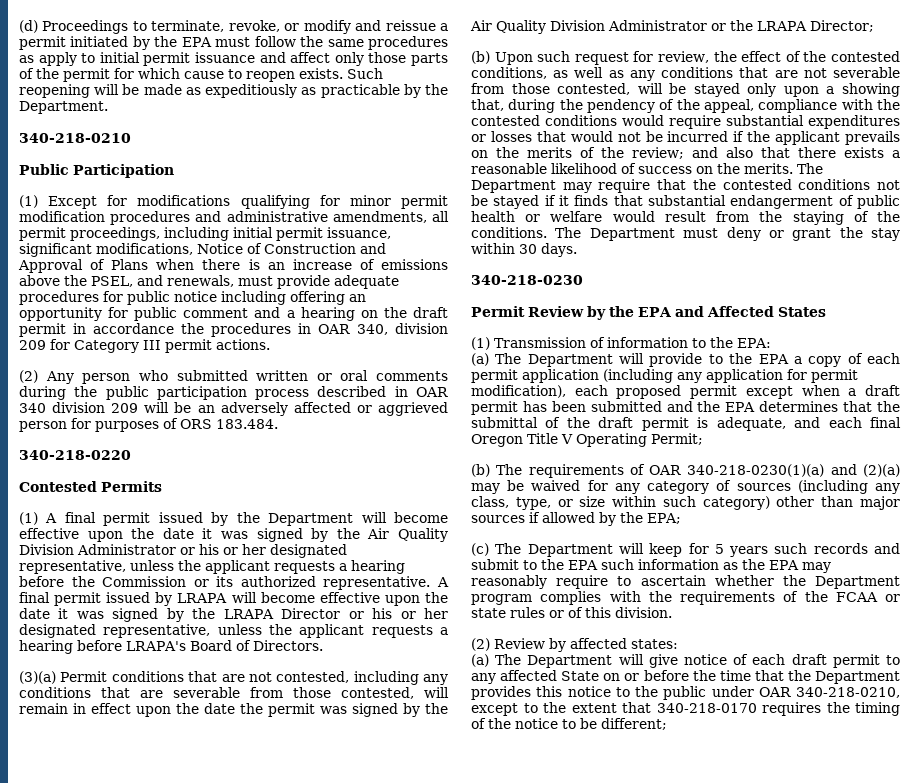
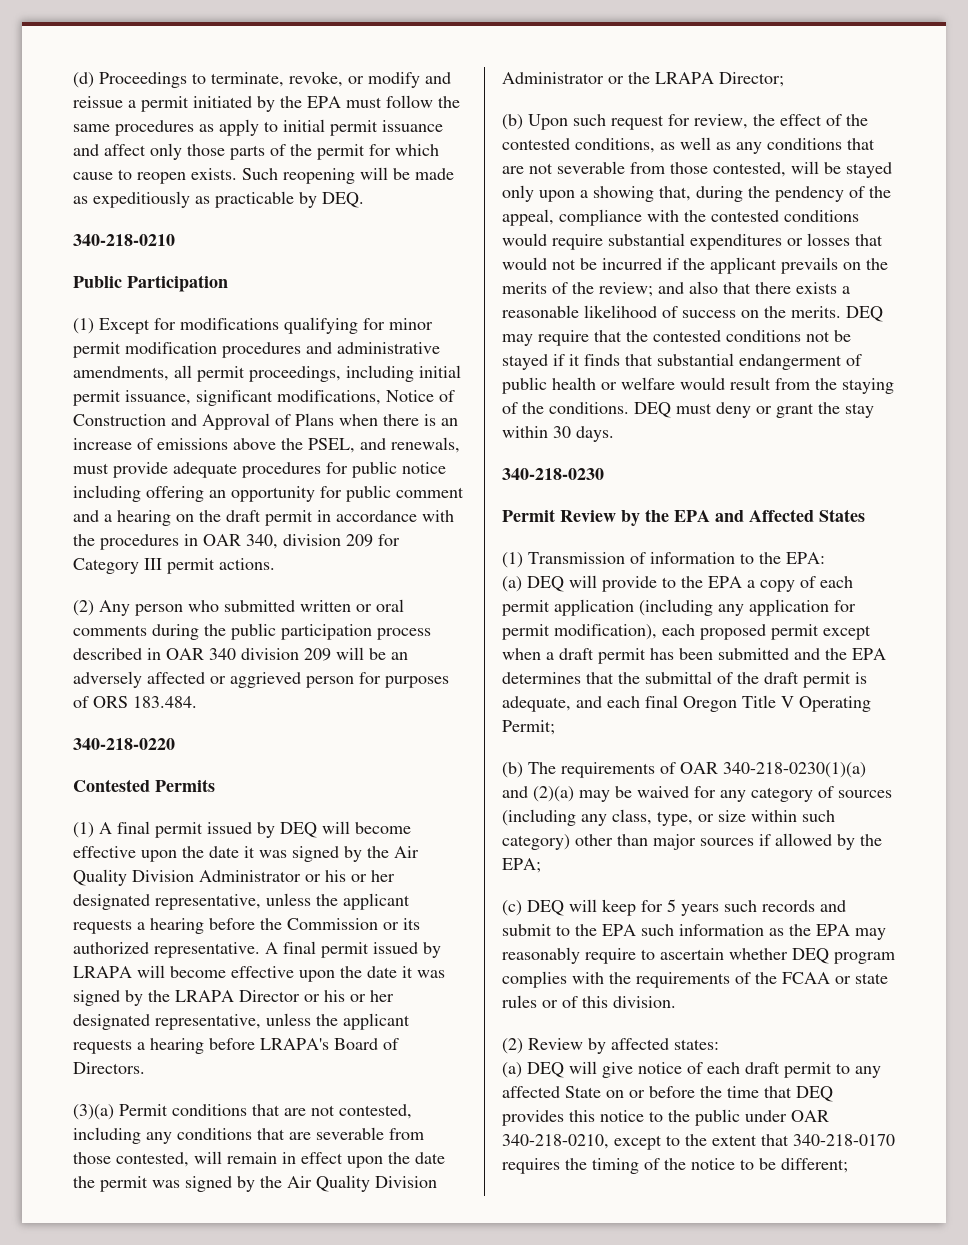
[425,84,449,95] [19,101,108,114] the Department. -> [322,192,364,208] DEQ.
(174, 328) none -> [422,510,454,522] with
[236,512,354,526] the Department -> [280,822,317,838] DEQ
[797,163,823,174] [471,180,556,193] The Department -> [846,306,883,322] DEQ
[555,227,675,241] The Department -> [634,402,671,418] DEQ
[495,353,613,367] The Department -> [527,576,564,592] DEQ
[495,543,613,557] The Department -> [527,900,564,916] DEQ
[782,575,900,589] the Department -> [792,948,829,964] DEQ
[495,654,613,668] The Department -> [527,1062,564,1078] DEQ
[787,670,900,684] the Department -> [796,1086,833,1102] DEQ

